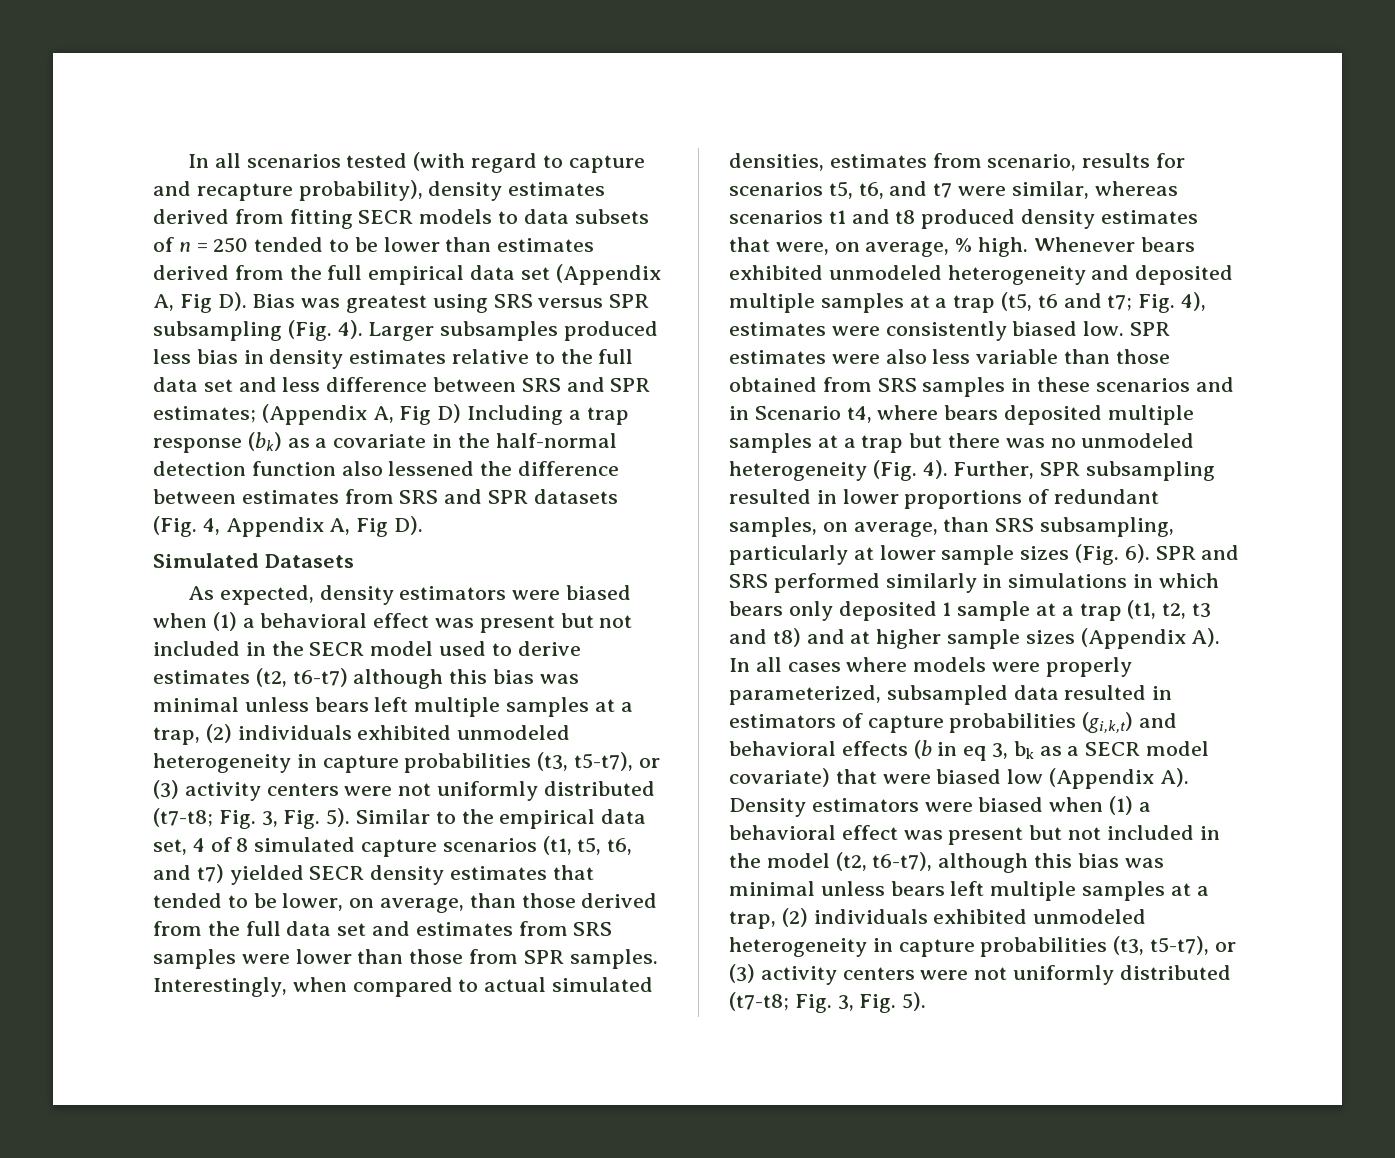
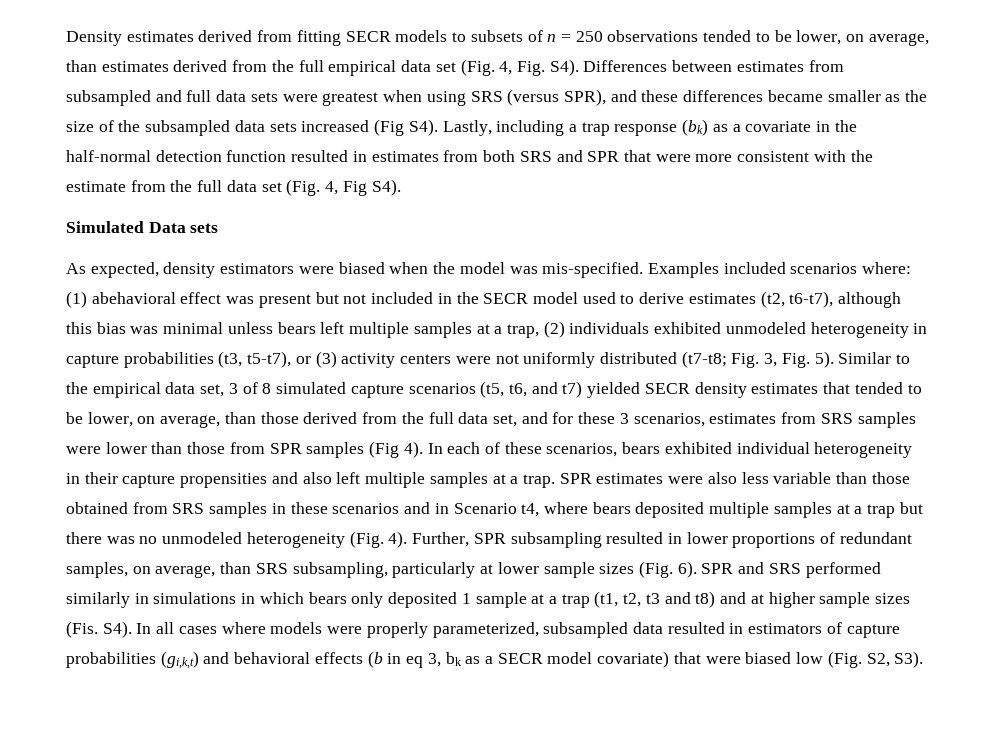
[188,152,645,173] [153,180,503,201] In all scenarios tested (with regard to capture and recapture probability), density -> [66,31,122,46] Density
[523,209,569,224] data -> (467, 37) none
[254,237,440,252] tended to be lower -> [607,30,929,46] observations tended to be lower, on average,
[555,264,661,285] [153,292,650,313] [153,320,659,341] [153,349,634,369] [153,377,651,392] [153,404,564,425] (Appendix A, Fig D). Bias was greatest using SRS versus SPR subsampling (Fig. 4). Larger subsamples produced less bias in density estimates relative to the full data set and less difference between SRS and SPR estimates; (Appendix A, Fig D) Including -> [460,59,844,76] [66,89,928,106] [66,119,565,136] (Fig. 4, Fig. S4). Differences between estimates from subsampled and full data sets were greatest when using SRS (versus SPR), and these differences became smaller as the size of the subsampled data sets increased (Fig S4). Lastly, including
[341,461,620,476] [153,489,618,504] [153,516,424,537] also lessened the difference between estimates from SRS and SPR datasets (Fig. 4, Appendix A, Fig D). -> [291,150,873,162] [66,179,401,196] resulted in estimates from both SRS and SPR that were more consistent with the estimate from the full data set (Fig. 4, Fig S4).
[264,554,354,568] Datasets -> [148,222,219,233] Data sets
[212,612,368,631] (1) a behavioral -> [433,262,912,278] [66,291,176,308] the model was mis-specified. Examples included scenarios where: (1) abehavioral
[292,668,348,687] t6-t7) -> [789,291,834,308] t6-t7),
[192,838,205,852] 4 -> [228,383,238,394] 3
[542,836,602,855] (t1, t5, -> [480,381,505,398] (t5,
[337,921,411,936] set and -> [492,412,705,427] set, and for these 3 scenarios,
[569,949,658,969] [153,977,654,997] [729,153,1186,171] [729,181,1178,199] [729,209,1198,229] [729,237,1195,257] [729,265,1234,285] [729,292,1207,313] [729,321,1125,341] samples. Interestingly, when compared to actual simulated densities, estimates from scenario, results for scenarios t5, t6, and t7 were similar, whereas scenarios t1 and t8 produced density estimates that were, on average, % high. Whenever bears exhibited unmodeled heterogeneity and deposited multiple samples at a trap (t5, t6 and t7; Fig. 4), estimates were consistently biased low. -> [306,441,913,458] [66,472,555,488] samples (Fig 4). In each of these scenarios, bears exhibited individual heterogeneity in their capture propensities and also left multiple samples at a trap.
[1080,628,1221,649] (Appendix A). -> [66,621,132,638] (Fis. S4).
[1049,768,1189,789] [729,796,1151,817] [729,825,1220,845] [729,852,1164,873] [729,881,1209,901] [729,908,1147,929] [729,936,1236,957] [729,964,1231,985] [729,992,927,1013] (Appendix A). Density estimators were biased when (1) a behavioral effect was present but not included in the model (t2, t6-t7), although this bias was minimal unless bears left multiple samples at a trap, (2) individuals exhibited unmodeled heterogeneity in capture probabilities (t3, t5-t7), or (3) activity centers were not uniformly distributed (t7-t8; Fig. 3, Fig. 5). -> [827,651,924,668] (Fig. S2, S3).

